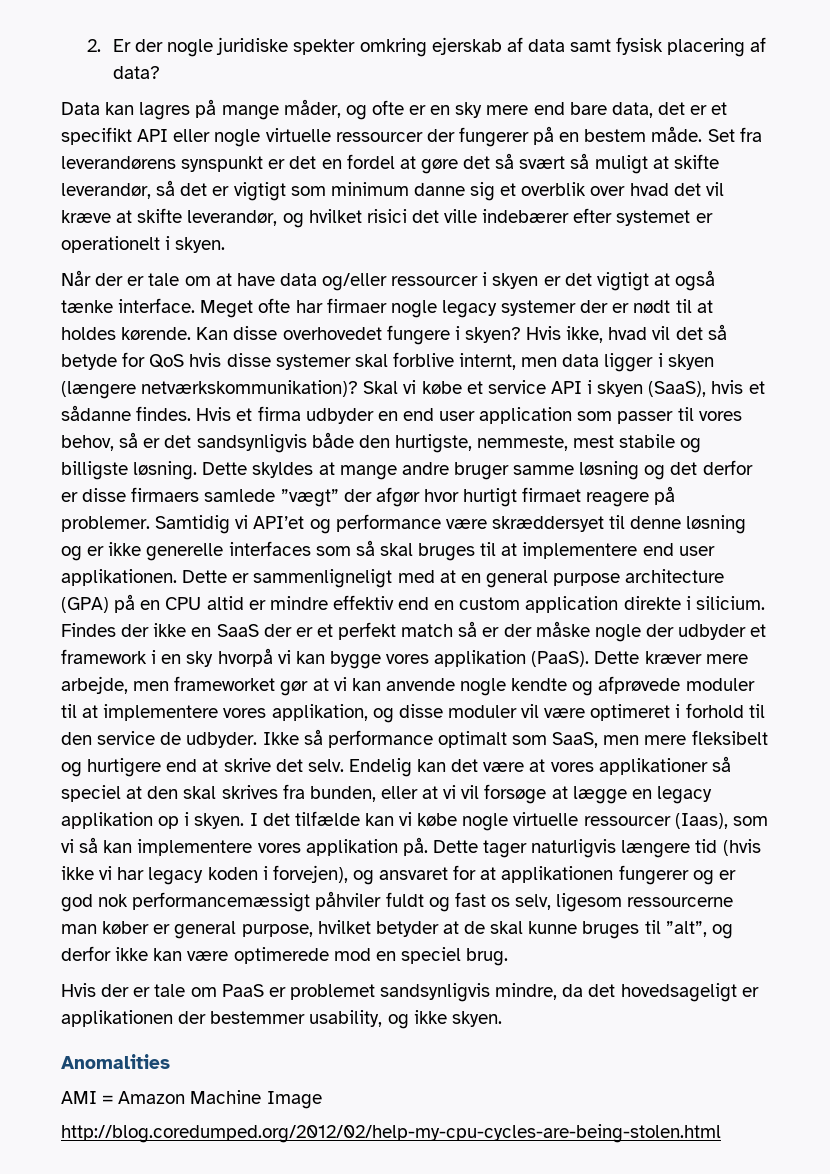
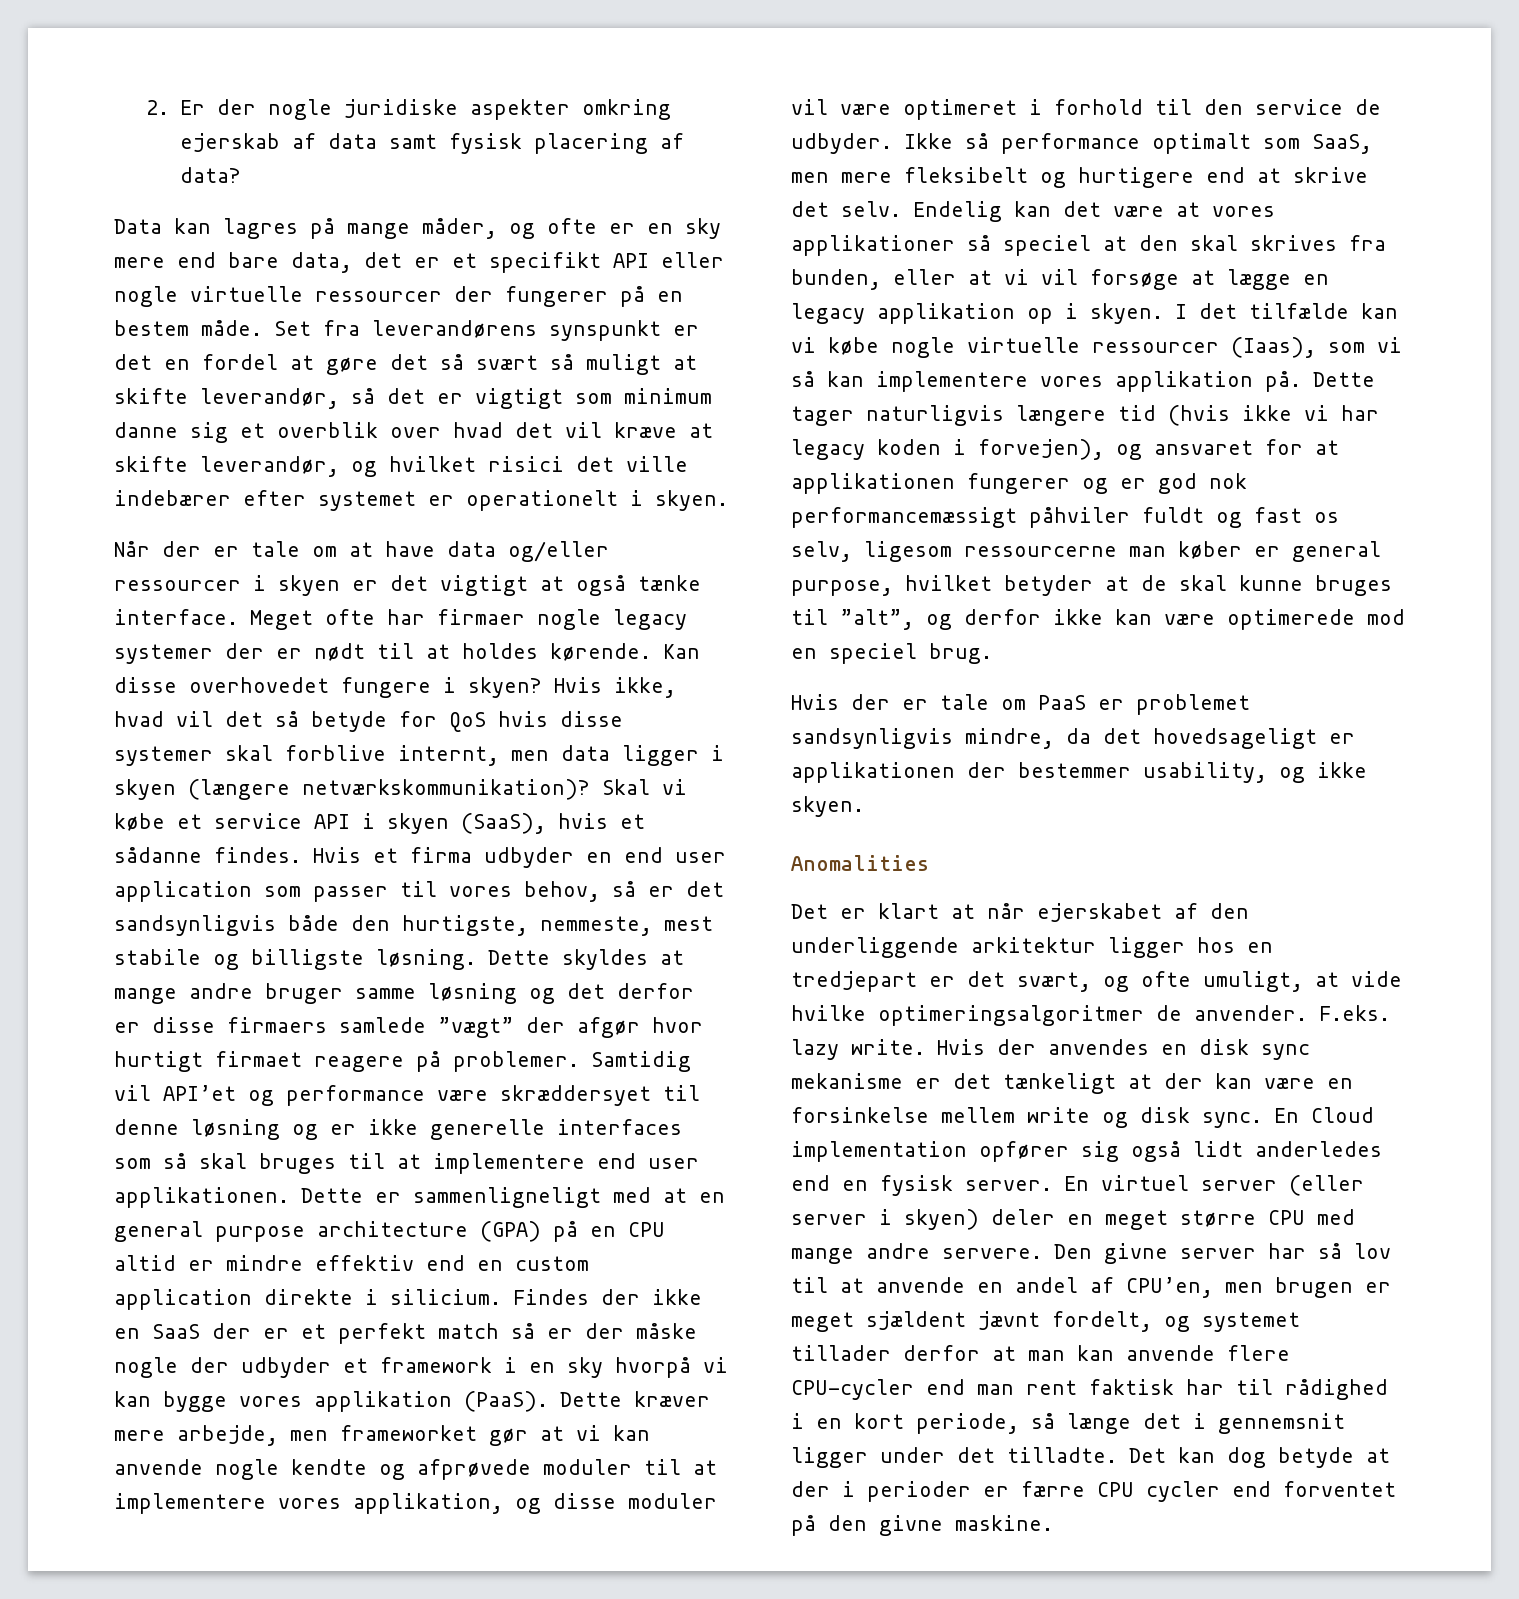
[293,39,356,55] spekter -> [469,99,570,120] aspekter
[235,515,249,529] vi -> [114,1085,151,1101] vil
[61,1090,322,1109] [61,1124,721,1143] AMI = Amazon Machine Image // http://blog.coredumped.org/2012/02/help-my-cpu-cycles-are-being-stolen.html -> [791,903,1249,922] [791,937,1273,958] [791,971,1402,992] [791,1005,1390,1026] [791,1039,1310,1060] [791,1073,1353,1094] [791,1107,1374,1128] [791,1141,1382,1162] [791,1175,1364,1196] [791,1209,1355,1230] [791,1243,1391,1264] [791,1277,1391,1298] [791,1311,1300,1332] [791,1345,1290,1361] [791,1379,1388,1400] [791,1413,1345,1434] [791,1447,1390,1468] [791,1481,1396,1502] [791,1515,1053,1536] Det er klart at når ejerskabet af den underliggende arkitektur ligger hos en tredjepart er det svært, og ofte umuligt, at vide hvilke optimeringsalgoritmer de anvender. F.eks. lazy write. Hvis der anvendes en disk sync mekanisme er det tænkeligt at der kan være en forsinkelse mellem write og disk sync. En Cloud implementation opfører sig også lidt anderledes end en fysisk server. En virtuel server (eller server i skyen) deler en meget større CPU med mange andre servere. Den givne server har så lov til at anvende en andel af CPU’en, men brugen er meget sjældent jævnt fordelt, og systemet tillader derfor at man kan anvende flere CPU-cycler end man rent faktisk har til rådighed i en kort periode, så længe det i gennemsnit ligger under det tilladte. Det kan dog betyde at der i perioder er færre CPU cycler end forventet på den givne maskine.

